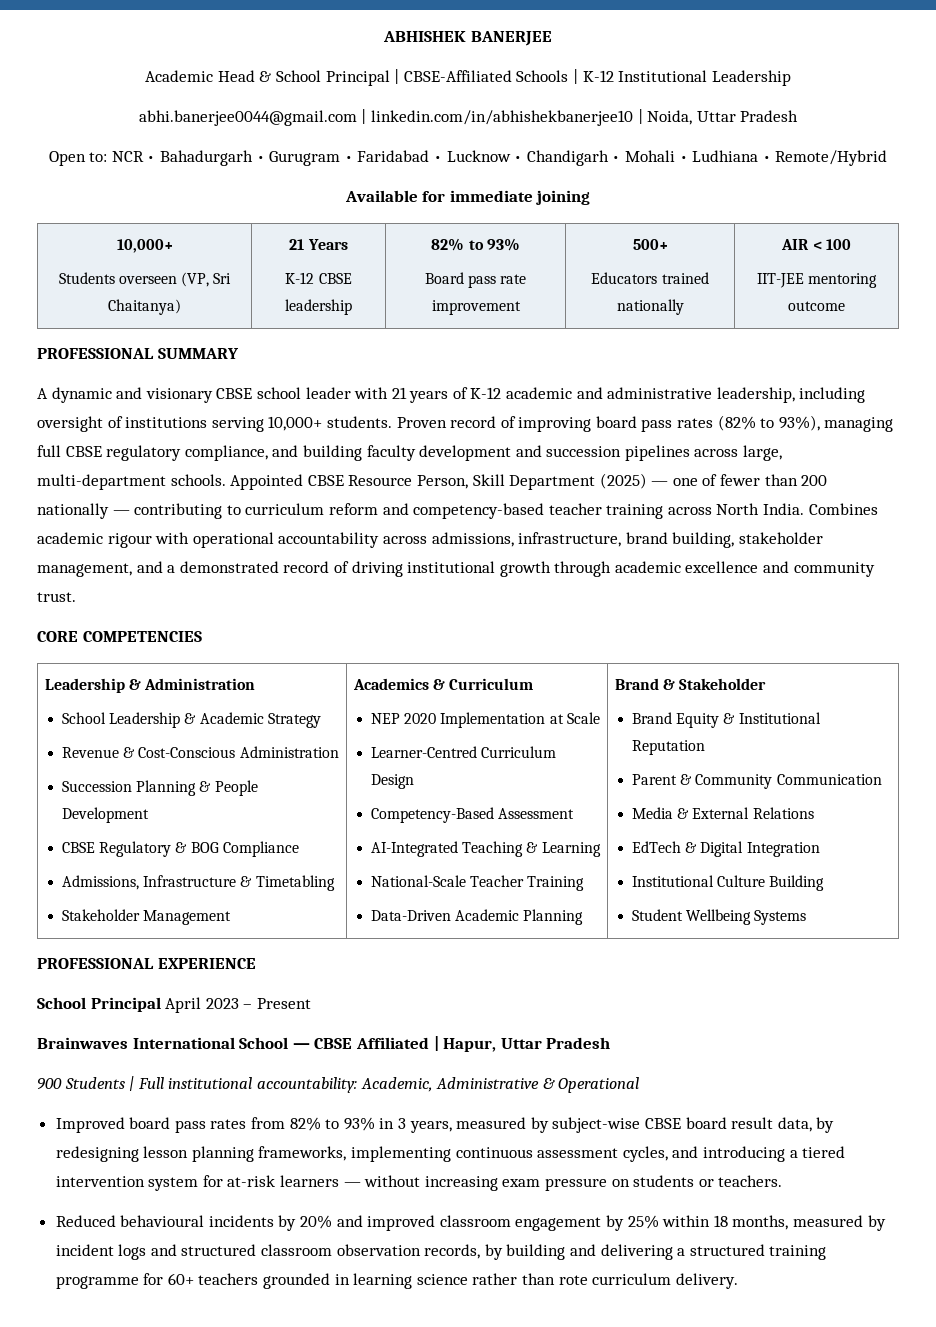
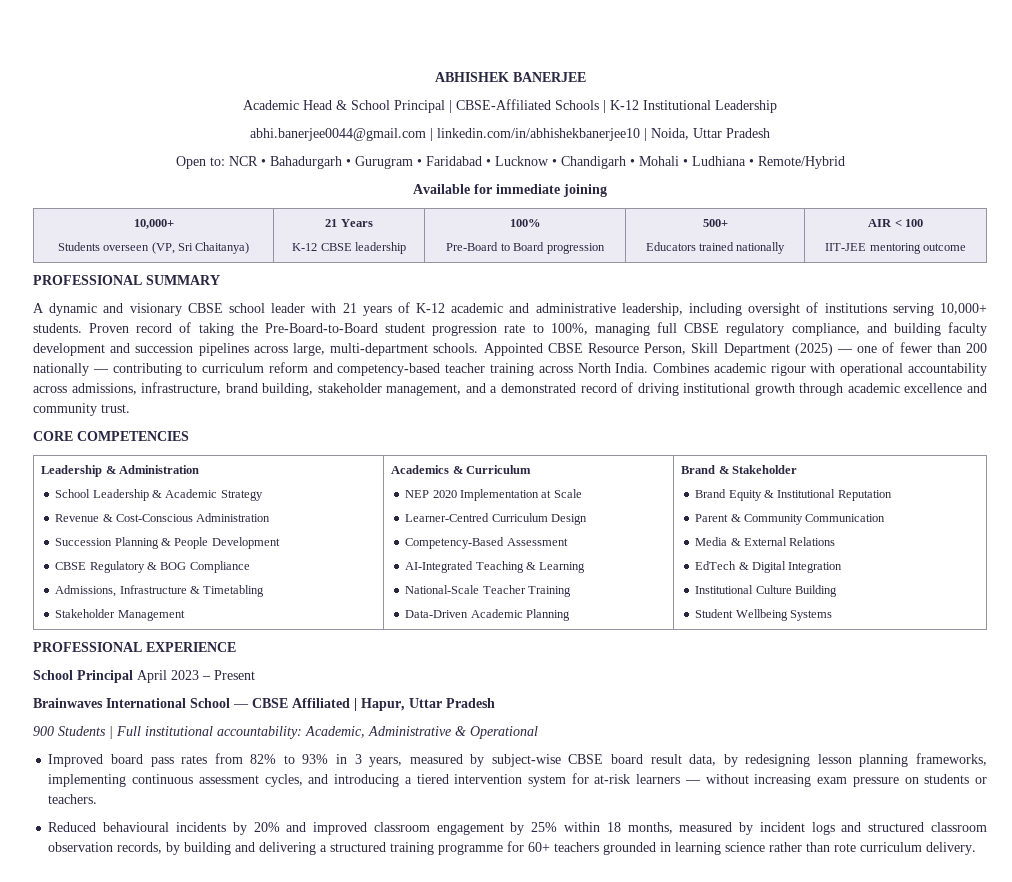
[431,238,520,251] [424,272,527,288] [431,300,521,315] 82% to 93% // Board pass rate improvement -> [509,219,541,227] [446,242,605,254] 100% // Pre-Board to Board progression
[518,415,820,432] improving board pass rates (82% to 93%), -> [198,323,588,336] taking the Pre-Board-to-Board student progression rate to 100%,

